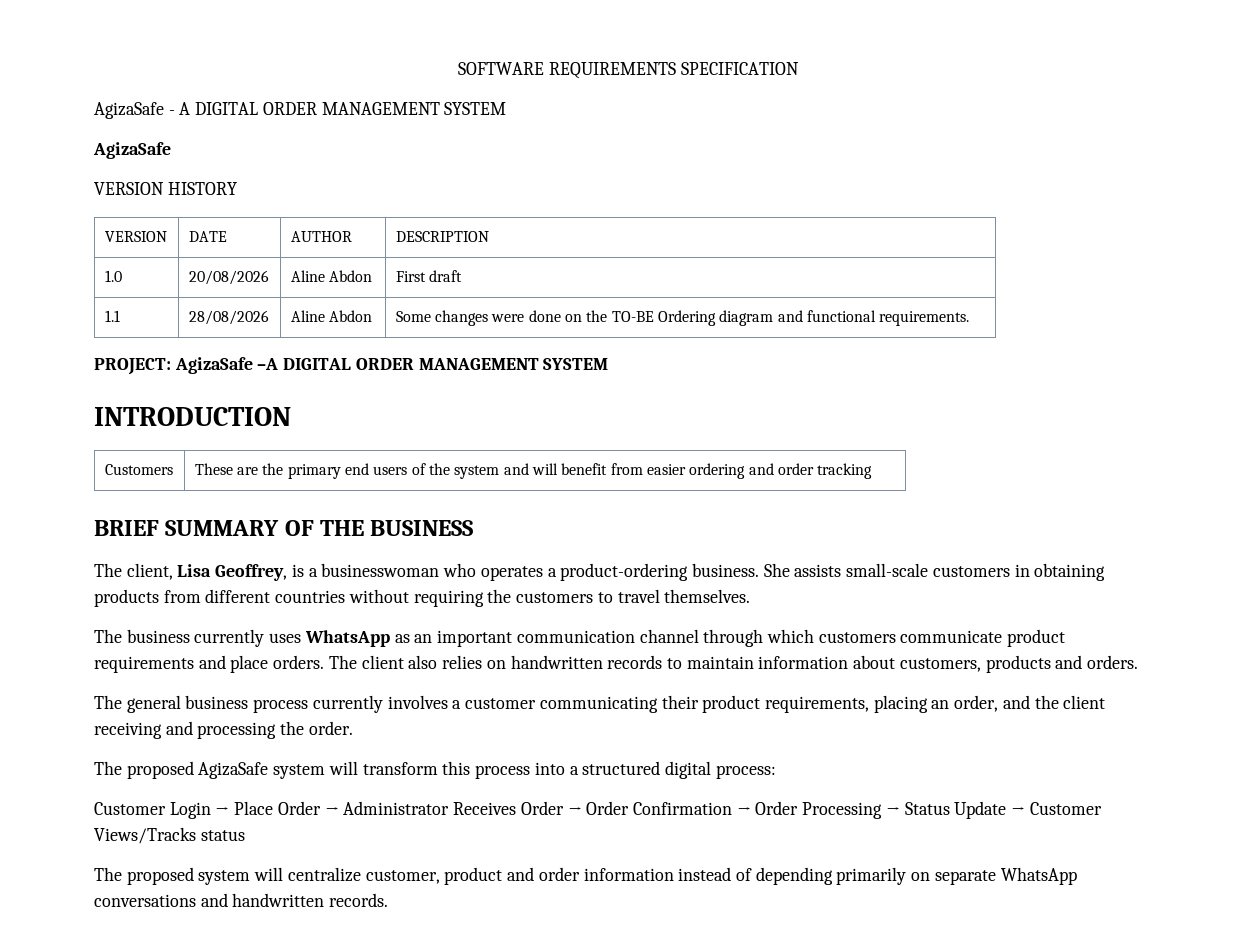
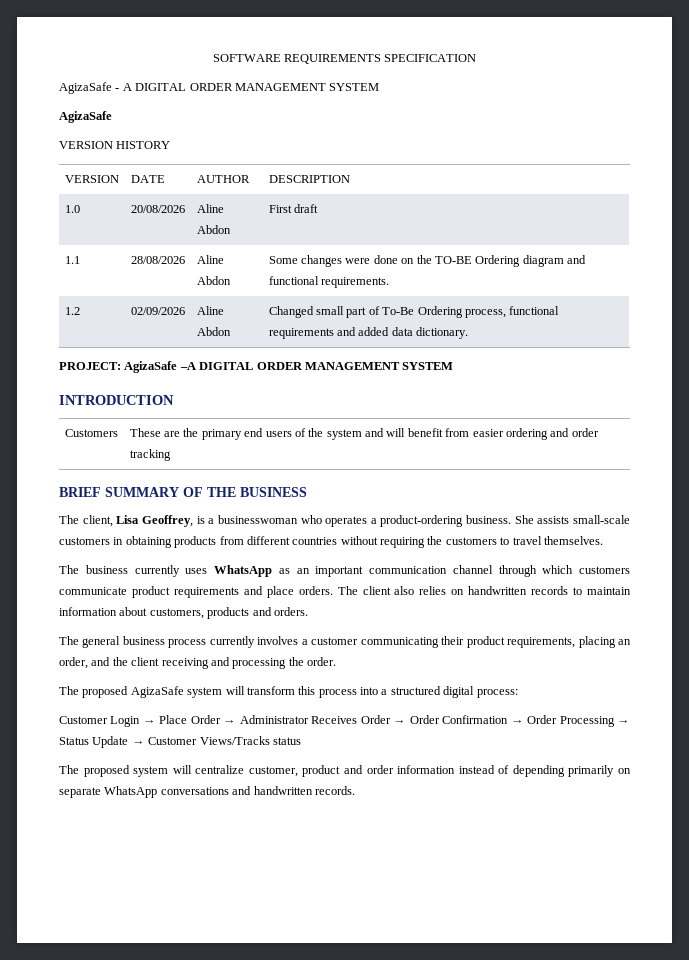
(970, 318) none -> [64,307,80,315] [130,307,185,315] [196,306,224,315] [196,327,231,336] [268,306,560,318] [268,327,469,339] // 1.2 | 02/09/2026 | Aline Abdon | Changed small part of To-Be Ordering process, functional requirements and added data dictionary.

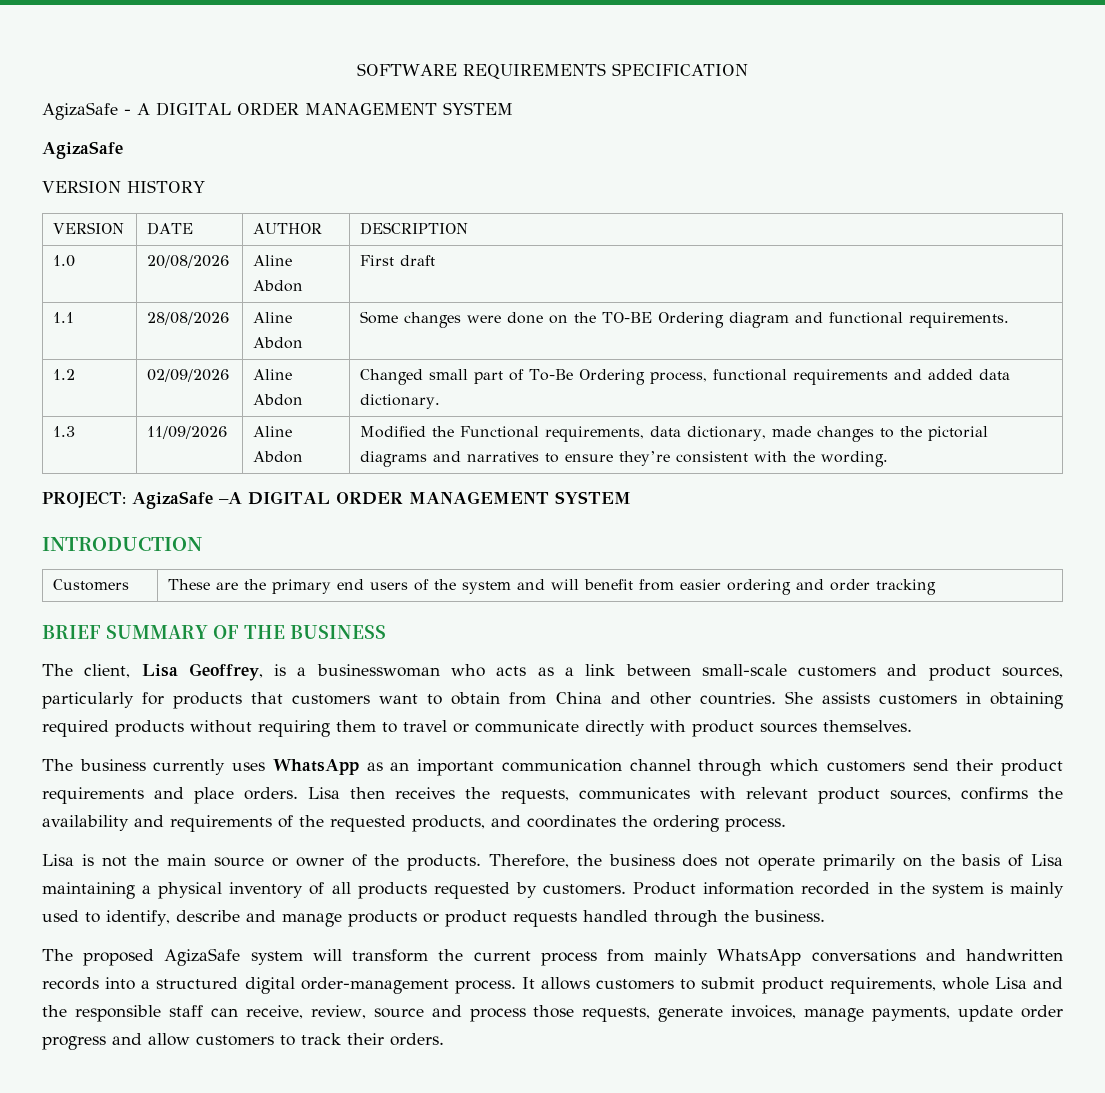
(469, 333) none -> [53,426,76,437] [147,426,228,439] [253,426,293,437] [253,451,304,463] [360,426,989,442] [360,451,889,467] // 1.3 | 11/09/2026 | Aline Abdon | Modified the Functional requirements, data dictionary, made changes to the pictorial diagrams and narratives to ensure they’re consistent with the wording.
[325,515,512,527] operates a product-ordering business. -> [496,664,1063,681] [42,692,776,709] acts as a link between small-scale customers and product sources, particularly for products that customers want to obtain from China and other countries.
[573,515,631,524] small-scale -> (870, 698) none
[174,536,542,548] products from different countries without requiring the customers to travel -> [42,720,817,737] required products without requiring them to travel or communicate directly with product sources
[59,587,127,595] communicate -> [912,759,994,771] send their
[337,586,632,595] [59,607,308,619] [59,636,631,648] [59,657,336,669] The client also relies on handwritten records to maintain information about customers, products and orders. // The general business process currently involves a customer communicating their product requirements, placing an order, and the client receiving and processing the order. -> [308,787,1064,804] [42,815,786,832] [42,854,1064,871] [42,882,1064,899] [42,910,825,927] Lisa then receives the requests, communicates with relevant product sources, confirms the availability and requirements of the requested products, and coordinates the ordering process. // Lisa is not the main source or owner of the products. Therefore, the business does not operate primarily on the basis of Lisa maintaining a physical inventory of all products requested by customers. Product information recorded in the system is mainly used to identify, describe and manage products or product requests handled through the business.
[298,686,518,698] [59,715,630,727] [59,736,301,748] [59,765,631,777] [59,786,355,798] this process into a structured digital process: // Customer Login → Place Order → Administrator Receives Order → Order Confirmation → Order Processing → Status Update → Customer Views/Tracks status // The proposed system will centralize customer, product and order information instead of depending primarily on separate WhatsApp conversations and handwritten records. -> [438,949,1063,966] [42,977,1063,994] [42,1005,1063,1022] [42,1033,444,1050] the current process from mainly WhatsApp conversations and handwritten records into a structured digital order-management process. It allows customers to submit product requirements, whole Lisa and the responsible staff can receive, review, source and process those requests, generate invoices, manage payments, update order progress and allow customers to track their orders.

